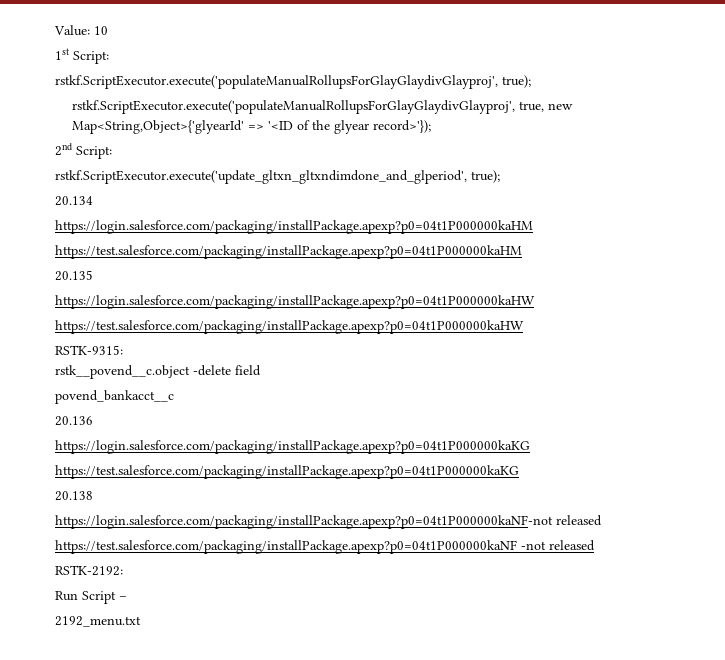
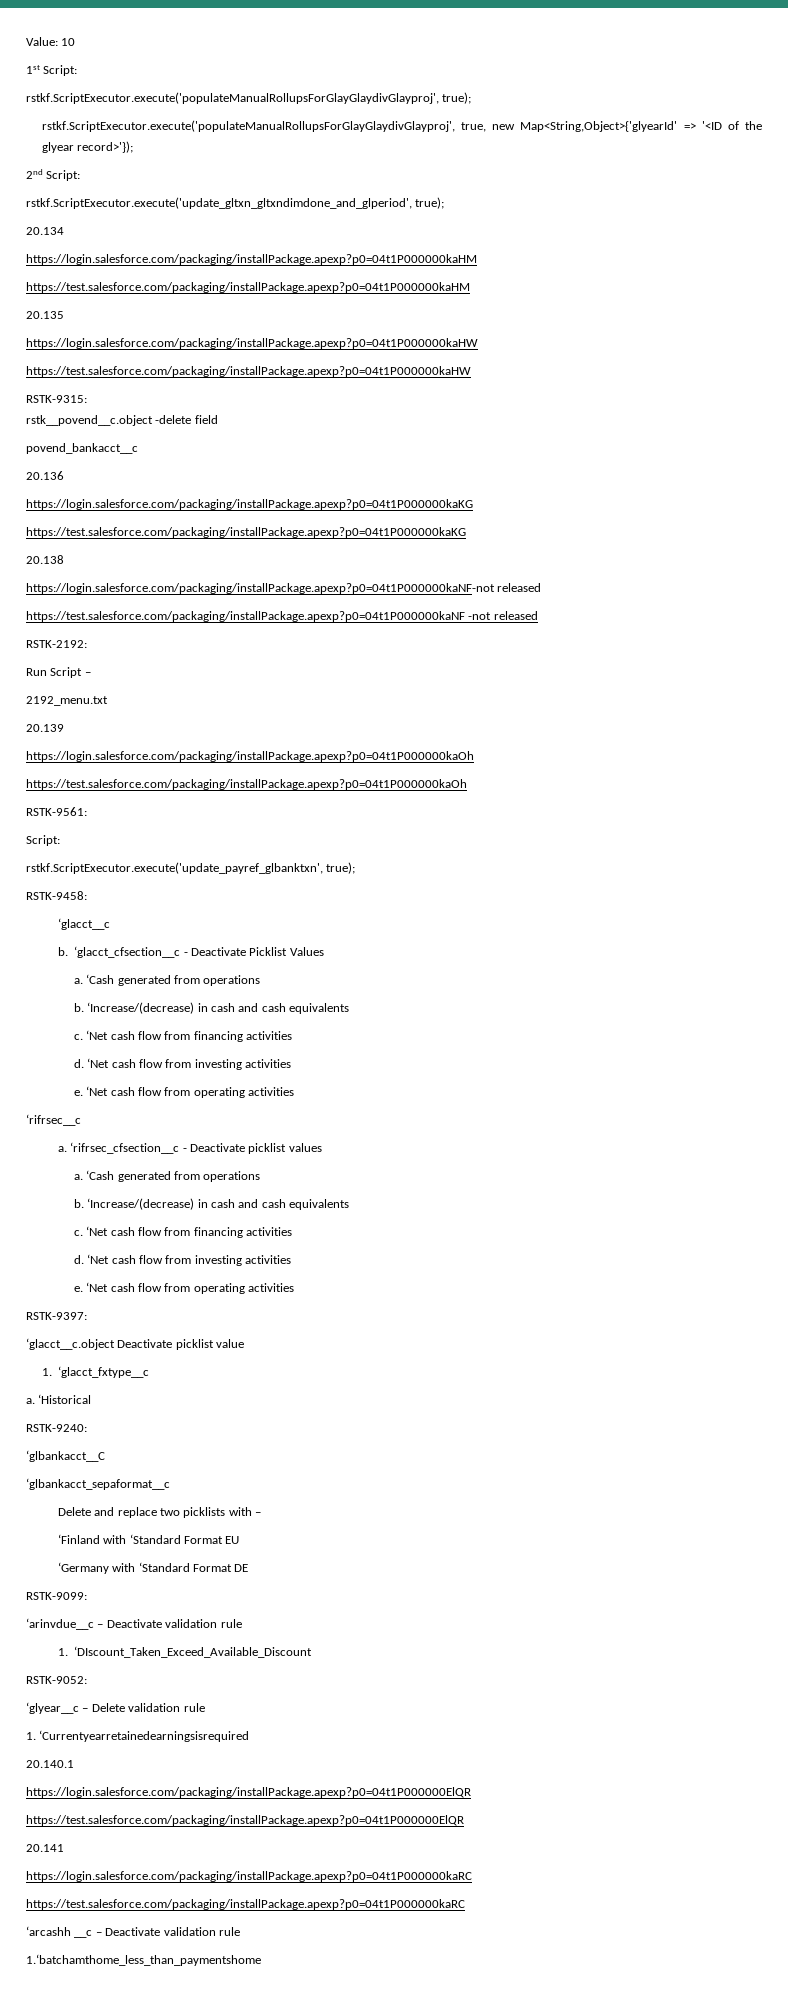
(141, 621) none -> [26,724,64,732] [26,751,474,762] [26,779,467,790] [26,807,87,816] [26,835,60,846] [26,862,356,874] [26,891,87,900] [57,918,110,930] [57,946,324,958] [73,974,261,986] [73,1002,350,1014] [73,1030,293,1042] [73,1058,292,1070] [73,1086,295,1098] [26,1114,81,1126] [57,1142,322,1154] [73,1170,261,1182] [73,1198,350,1210] [73,1226,293,1238] [73,1254,292,1266] [73,1282,295,1294] [26,1312,87,1320] [26,1338,245,1350] [41,1366,150,1378] [26,1394,92,1404] [26,1424,87,1432] [26,1450,105,1462] [26,1478,170,1490] [57,1507,262,1518] [57,1534,240,1544] [57,1562,249,1574] [26,1592,87,1600] [26,1618,242,1630] [57,1646,313,1658] [26,1676,87,1684] [26,1702,205,1714] [26,1730,250,1742] [26,1760,74,1768] [26,1787,471,1798] [26,1815,464,1826] [26,1844,64,1852] [26,1871,472,1882] [26,1899,465,1910] [26,1926,240,1938] [26,1954,261,1966] // 20.139 // https://login.salesforce.com/packaging/installPackage.apexp?p0=04t1P000000kaOh // https://test.salesforce.com/packaging/installPackage.apexp?p0=04t1P000000kaOh // RSTK-9561: // Script: // rstkf.ScriptExecutor.execute('update_payref_glbanktxn', true); // RSTK-9458: // ‘glacct__c // b. ‘glacct_cfsection__c - Deactivate Picklist Values // a. ‘Cash generated from operations // b. ‘Increase/(decrease) in cash and cash equivalents // c. ‘Net cash flow from financing activities // d. ‘Net cash flow from investing activities // e. ‘Net cash flow from operating activities // ‘rifrsec__c // a. ‘rifrsec_cfsection__c - Deactivate picklist values // a. ‘Cash generated from operations // b. ‘Increase/(decrease) in cash and cash equivalents // c. ‘Net cash flow from financing activities // d. ‘Net cash flow from investing activities // e. ‘Net cash flow from operating activities // RSTK-9397: // ‘glacct__c.object Deactivate picklist value // 1. ‘glacct_fxtype__c // a. ‘Historical // RSTK-9240: // ‘glbankacct__C // ‘glbankacct_sepaformat__c // Delete and replace two picklists with – // ‘Finland with ‘Standard Format EU // ‘Germany with ‘Standard Format DE // RSTK-9099: // ‘arinvdue__c – Deactivate validation rule // 1. ‘DIscount_Taken_Exceed_Available_Discount // RSTK-9052: // ‘glyear__c – Delete validation rule // 1. ‘Currentyearretainedearningsisrequired // 20.140.1 // https://login.salesforce.com/packaging/installPackage.apexp?p0=04t1P000000ElQR // https://test.salesforce.com/packaging/installPackage.apexp?p0=04t1P000000ElQR // 20.141 // https://login.salesforce.com/packaging/installPackage.apexp?p0=04t1P000000kaRC // https://test.salesforce.com/packaging/installPackage.apexp?p0=04t1P000000kaRC // ‘arcashh __c – Deactivate validation rule // 1.‘batchamthome_less_than_paymentshome

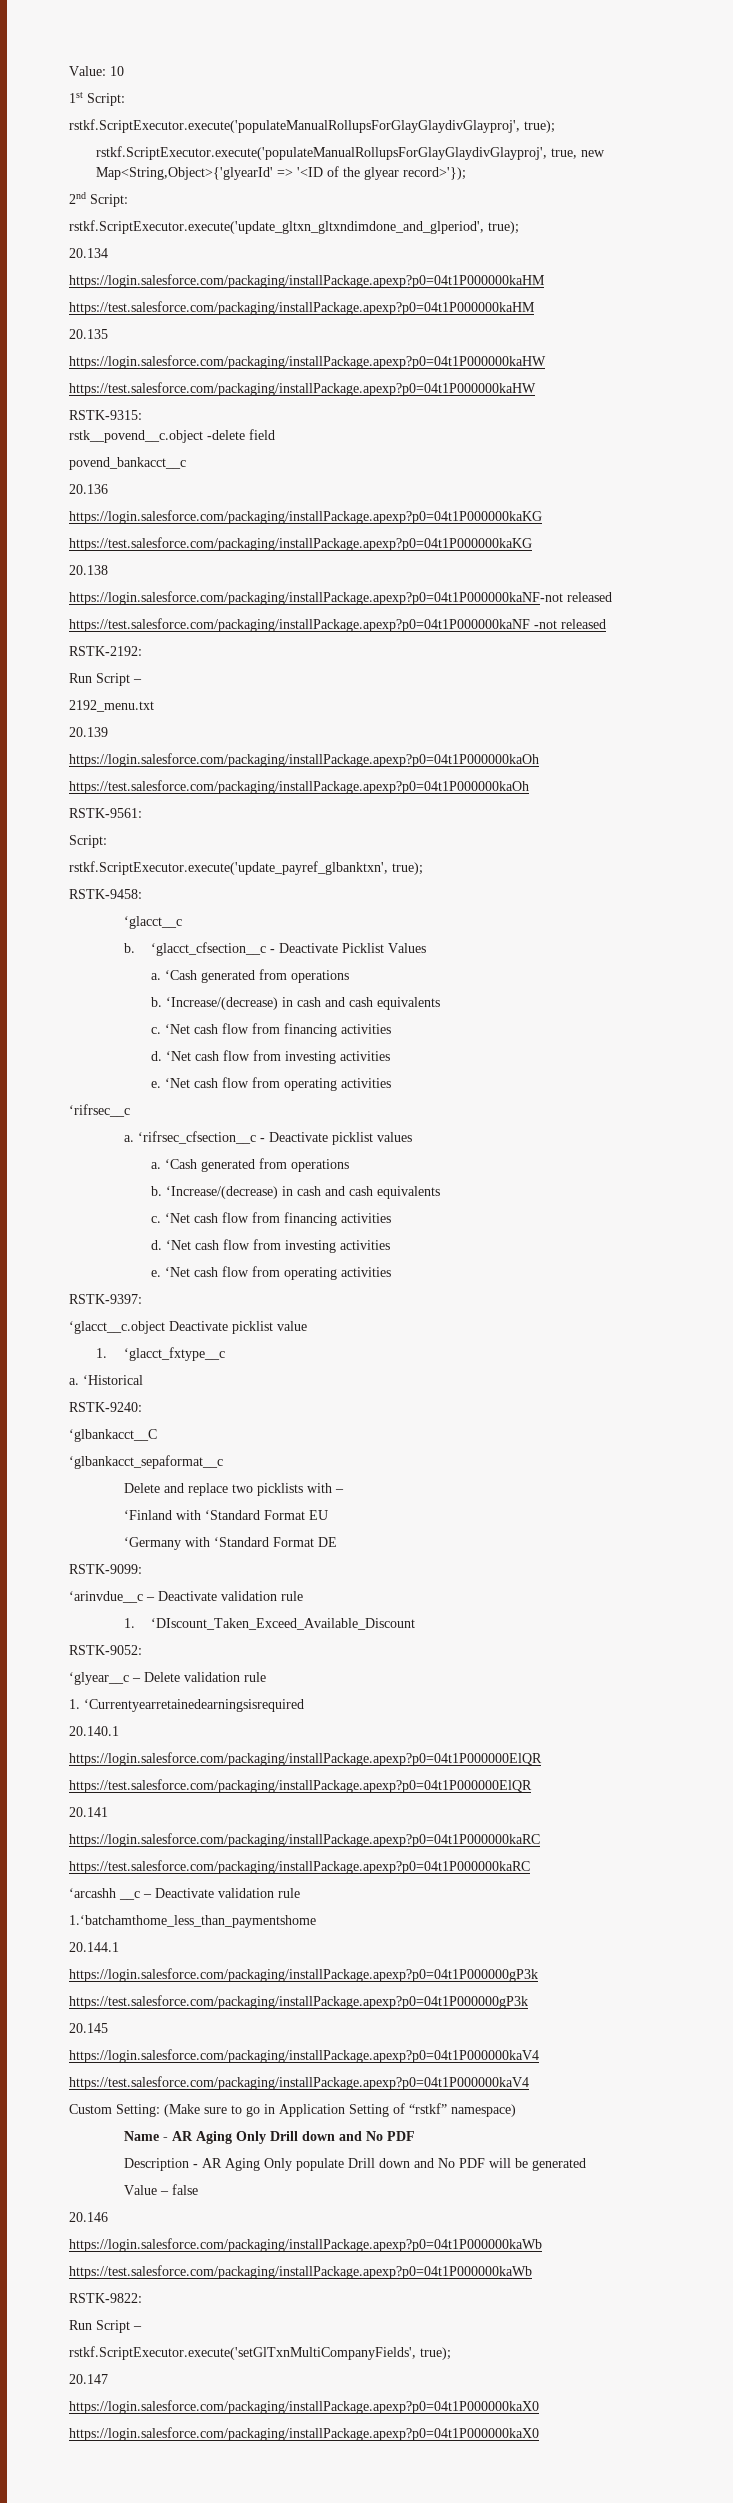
(261, 1960) none -> [69,1942,119,1952] [69,1968,538,1982] [69,1995,528,2009] [69,2023,108,2033] [69,2049,539,2063] [69,2076,529,2090] [69,2103,516,2117] [123,2131,415,2144] [123,2158,586,2171] [123,2184,198,2195] [69,2212,108,2222] [69,2238,542,2252] [69,2265,532,2279] [69,2293,142,2303] [69,2320,142,2333] [69,2346,451,2360] [69,2374,108,2384] [69,2400,539,2414] [69,2427,539,2441] // 20.144.1 // https://login.salesforce.com/packaging/installPackage.apexp?p0=04t1P000000gP3k // https://test.salesforce.com/packaging/installPackage.apexp?p0=04t1P000000gP3k // 20.145 // https://login.salesforce.com/packaging/installPackage.apexp?p0=04t1P000000kaV4 // https://test.salesforce.com/packaging/installPackage.apexp?p0=04t1P000000kaV4 // Custom Setting: (Make sure to go in Application Setting of “rstkf” namespace) // Name - AR Aging Only Drill down and No PDF // Description - AR Aging Only populate Drill down and No PDF will be generated // Value – false // 20.146 // https://login.salesforce.com/packaging/installPackage.apexp?p0=04t1P000000kaWb // https://test.salesforce.com/packaging/installPackage.apexp?p0=04t1P000000kaWb // RSTK-9822: // Run Script – // rstkf.ScriptExecutor.execute('setGlTxnMultiCompanyFields', true); // 20.147 // https://login.salesforce.com/packaging/installPackage.apexp?p0=04t1P000000kaX0 // https://login.salesforce.com/packaging/installPackage.apexp?p0=04t1P000000kaX0

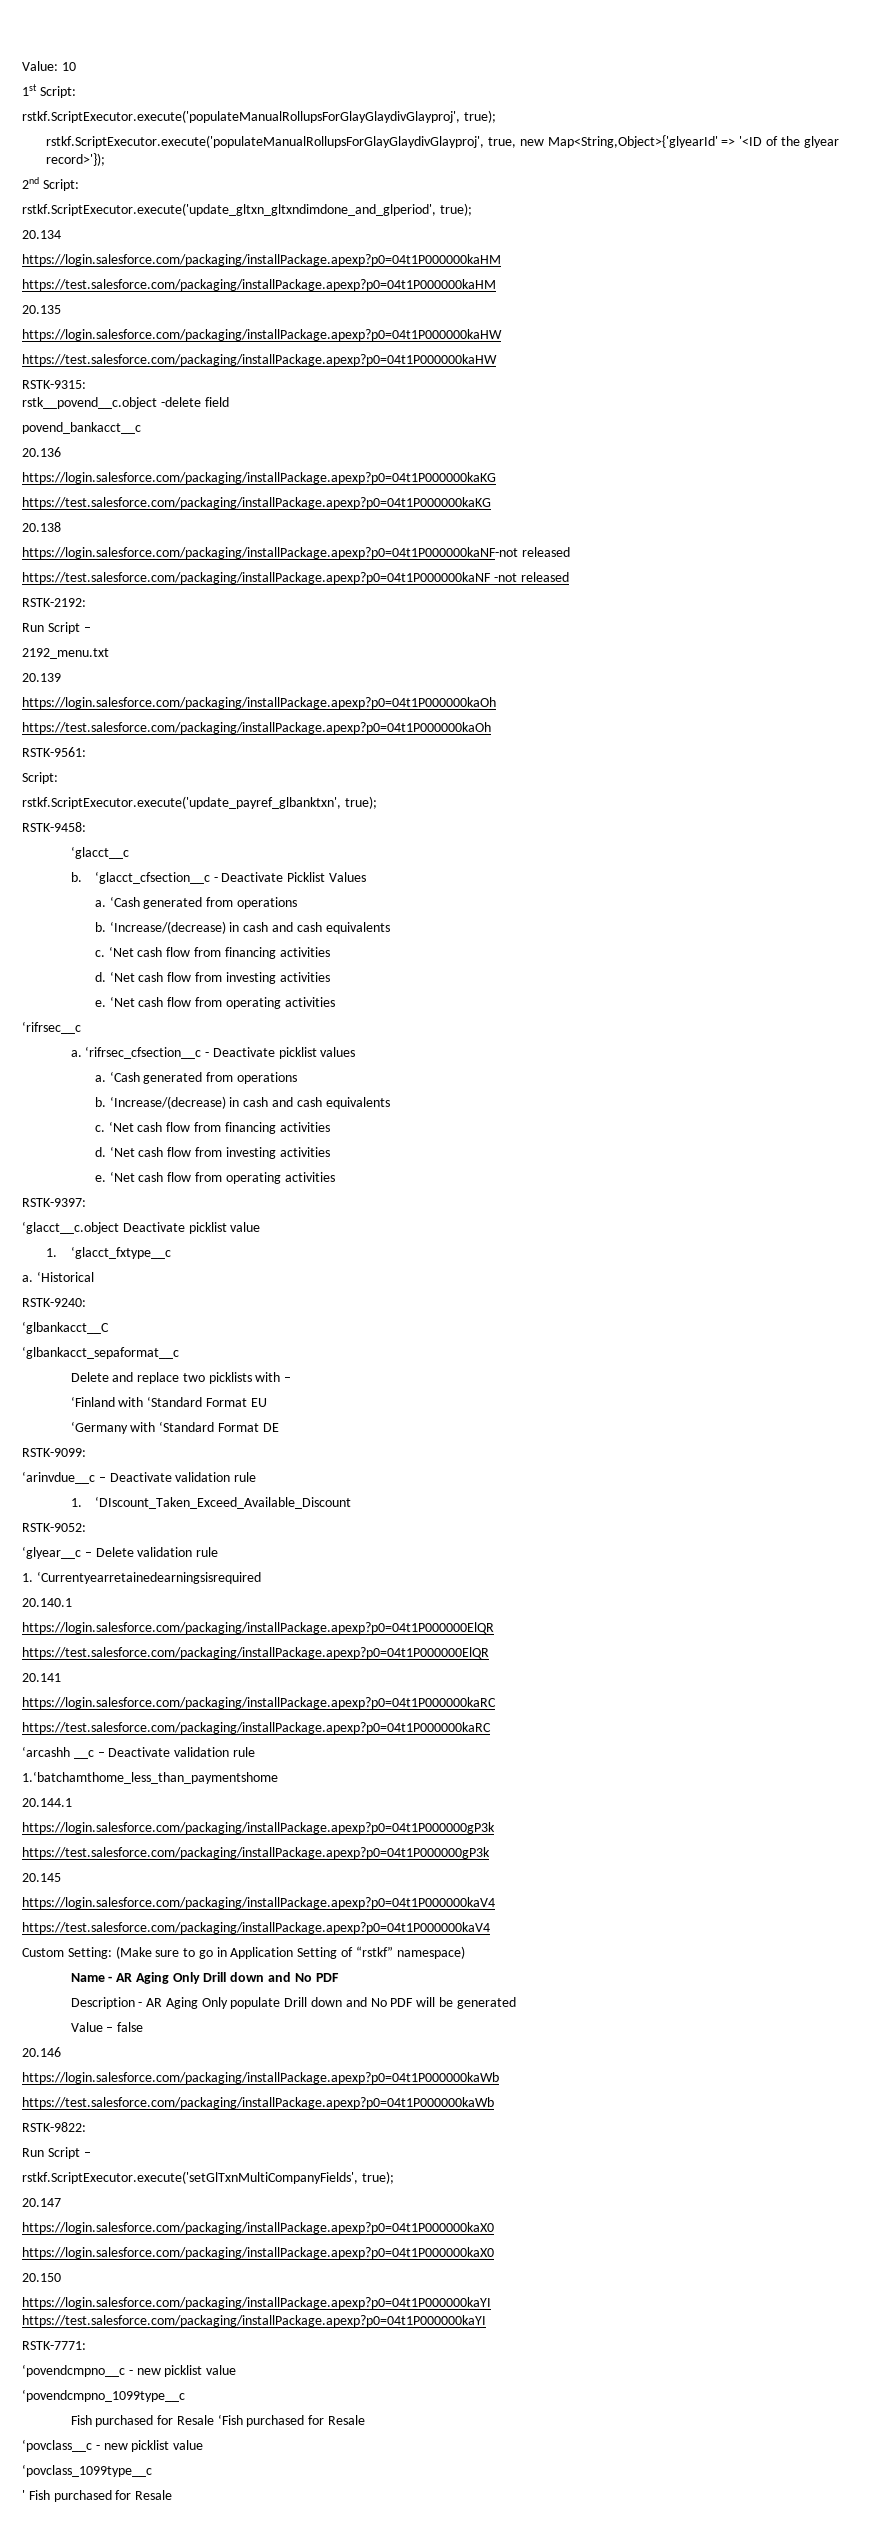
(539, 2434) none -> [22,2273,61,2282] [22,2297,491,2309] [22,2315,486,2327] [22,2341,86,2350] [22,2364,237,2377] [22,2389,185,2402] [70,2414,366,2427] [22,2439,204,2452] [22,2464,152,2477] [22,2490,173,2502] // 20.150 // https://login.salesforce.com/packaging/installPackage.apexp?p0=04t1P000000kaYI https://test.salesforce.com/packaging/installPackage.apexp?p0=04t1P000000kaYI // RSTK-7771: // ‘povendcmpno__c - new picklist value // ‘povendcmpno_1099type__c // Fish purchased for Resale ‘Fish purchased for Resale // ‘povclass__c - new picklist value // ‘povclass_1099type__c // ' Fish purchased for Resale

